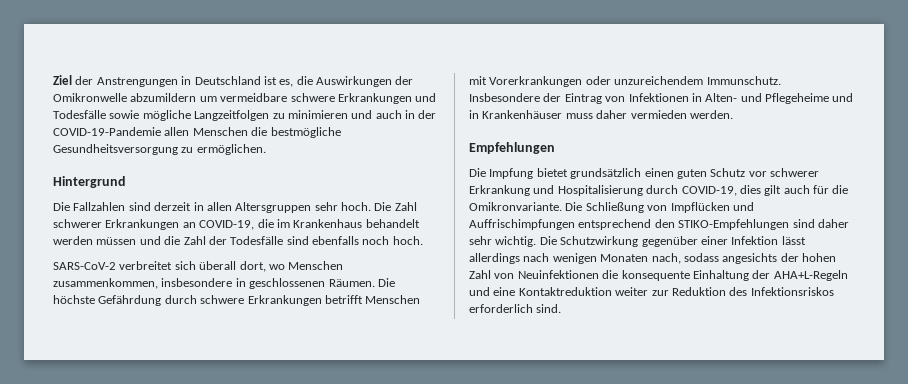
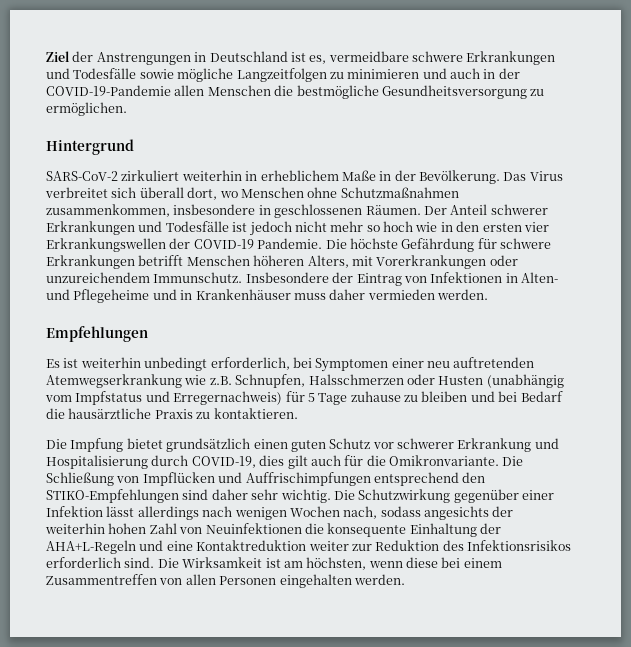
[296,76,414,87] [53,93,217,102] die Auswirkungen der Omikronwelle abzumildern um -> (327, 59) none
[53,202,417,213] [53,219,420,230] [53,236,423,245] [53,262,116,270] Die Fallzahlen sind derzeit in allen Altersgruppen sehr hoch. Die Zahl schwerer Erkrankungen an COVID-19, die im Krankenhaus behandelt werden müssen und die Zahl der Todesfälle sind ebenfalls noch hoch. // SARS-CoV-2 -> [46,170,563,184] SARS-CoV-2 zirkuliert weiterhin in erheblichem Maße in der Bevölkerung. Das Virus
(344, 265) none -> [307,187,459,198] ohne Schutzmaßnahmen
(375, 283) none -> [423,204,548,215] [46,221,549,236] [46,238,323,252] Der Anteil schwerer Erkrankungen und Todesfälle ist jedoch nicht mehr so hoch wie in den ersten vier Erkrankungswellen der COVID-19 Pandemie.
[164,295,197,304] durch -> [477,238,497,249] für
(421, 299) none -> [253,255,349,268] höheren Alters,
(555, 148) none -> [46,357,535,372] [46,374,564,388] [45,391,563,405] [46,408,298,419] // Es ist weiterhin unbedingt erforderlich, bei Symptomen einer neu auftretenden Atemwegserkrankung wie z.B. Schnupfen, Halsschmerzen oder Husten (unabhängig vom Impfstatus und Erregernachweis) für 5 Tage zuhause zu bleiben und bei Bedarf die hausärztliche Praxis zu kontaktieren.
[600,254,649,262] Monaten -> [289,506,340,517] Wochen
(799, 257) none -> [45,523,105,534] weiterhin
[750,287,834,296] Infektionsriskos -> [467,540,571,551] Infektionsrisikos
(562, 308) none -> [157,557,502,570] [46,574,405,588] Die Wirksamkeit ist am höchsten, wenn diese bei einem Zusammentreffen von allen Personen eingehalten werden.

